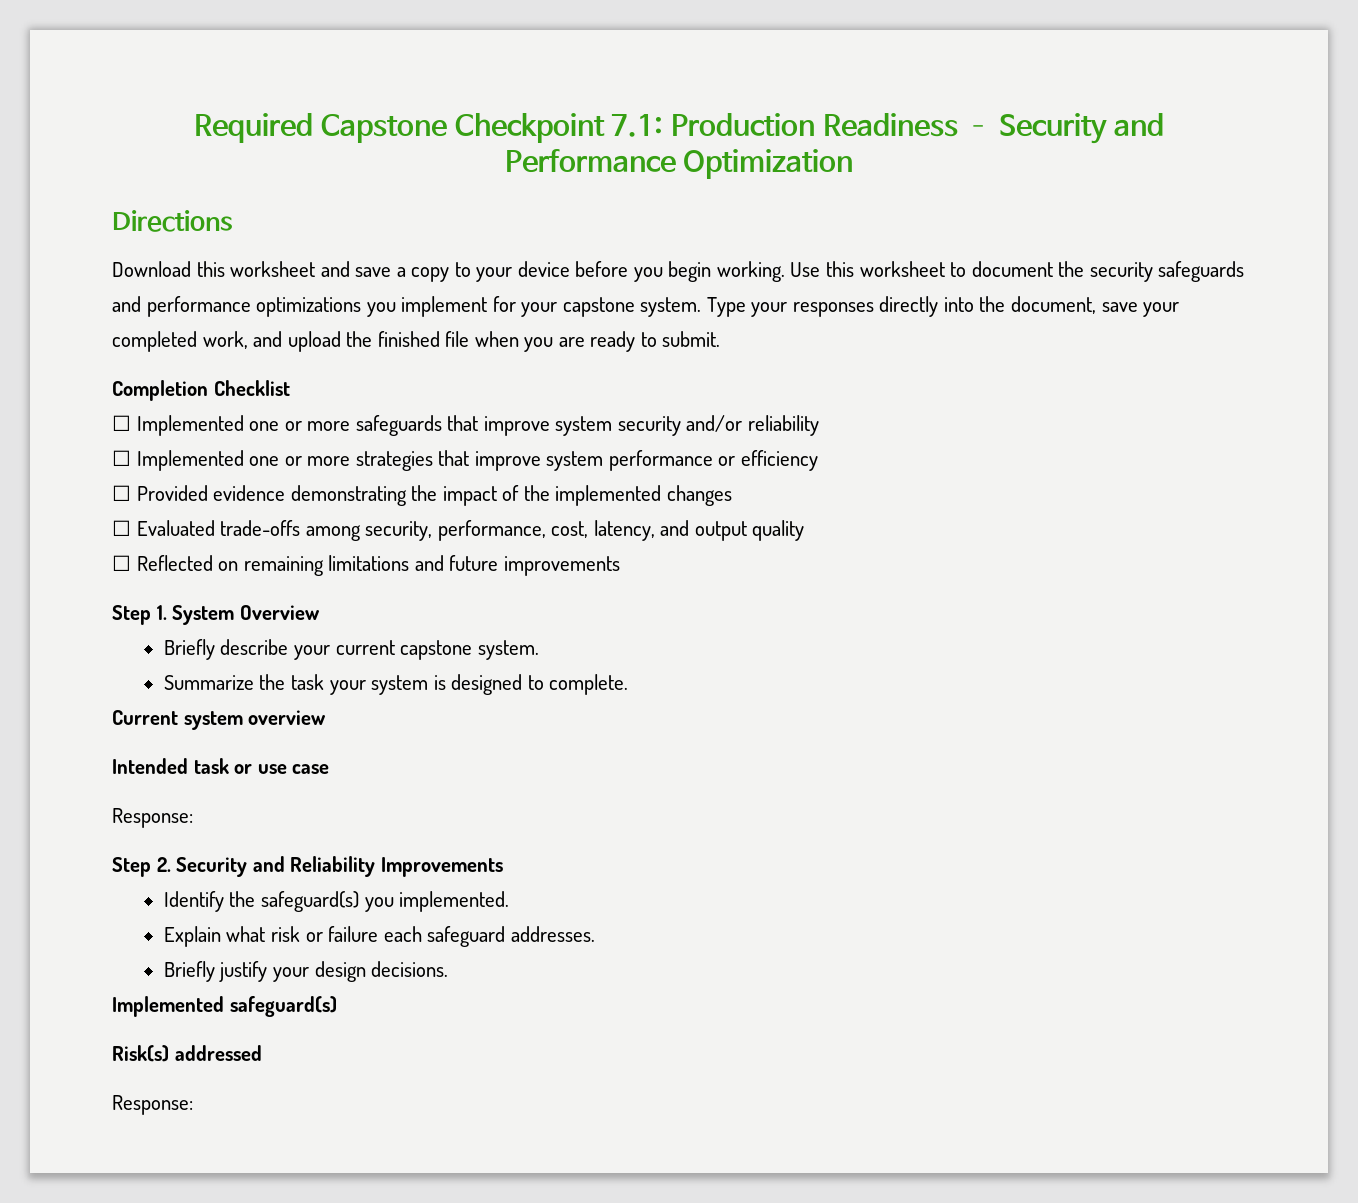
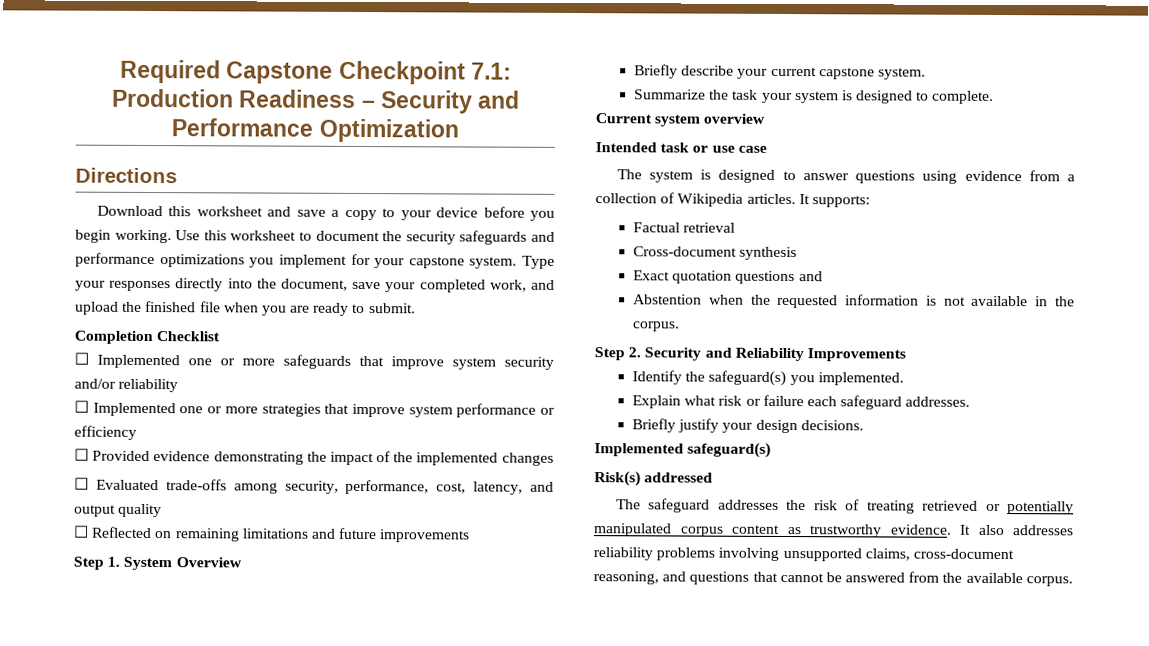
[112,808,193,828] Response: -> [616,169,1075,184] [595,192,870,208] [633,222,736,233] [633,246,798,261] [633,270,823,285] [633,294,1075,309] [632,321,681,332] The system is designed to answer questions using evidence from a collection of Wikipedia articles. It supports: // Factual retrieval // Cross-document synthesis // Exact quotation questions and // Abstention when the requested information is not available in the corpus.
[112,1095,193,1115] Response: -> [615,498,1074,515] [593,523,1074,538] [593,547,1014,562] [593,571,1073,587] The safeguard addresses the risk of treating retrieved or potentially manipulated corpus content as trustworthy evidence. It also addresses reliability problems involving unsupported claims, cross-document reasoning, and questions that cannot be answered from the available corpus.

